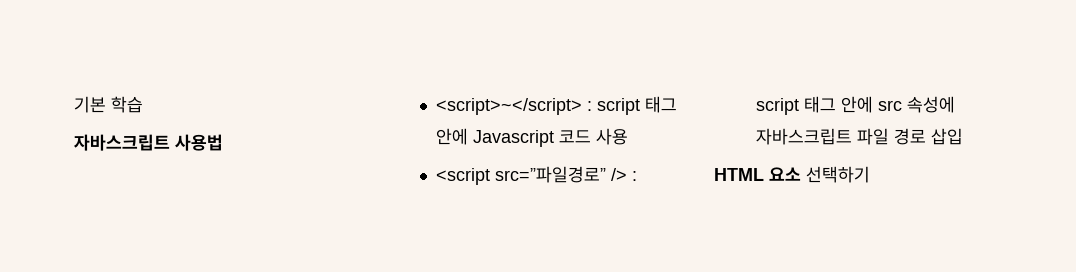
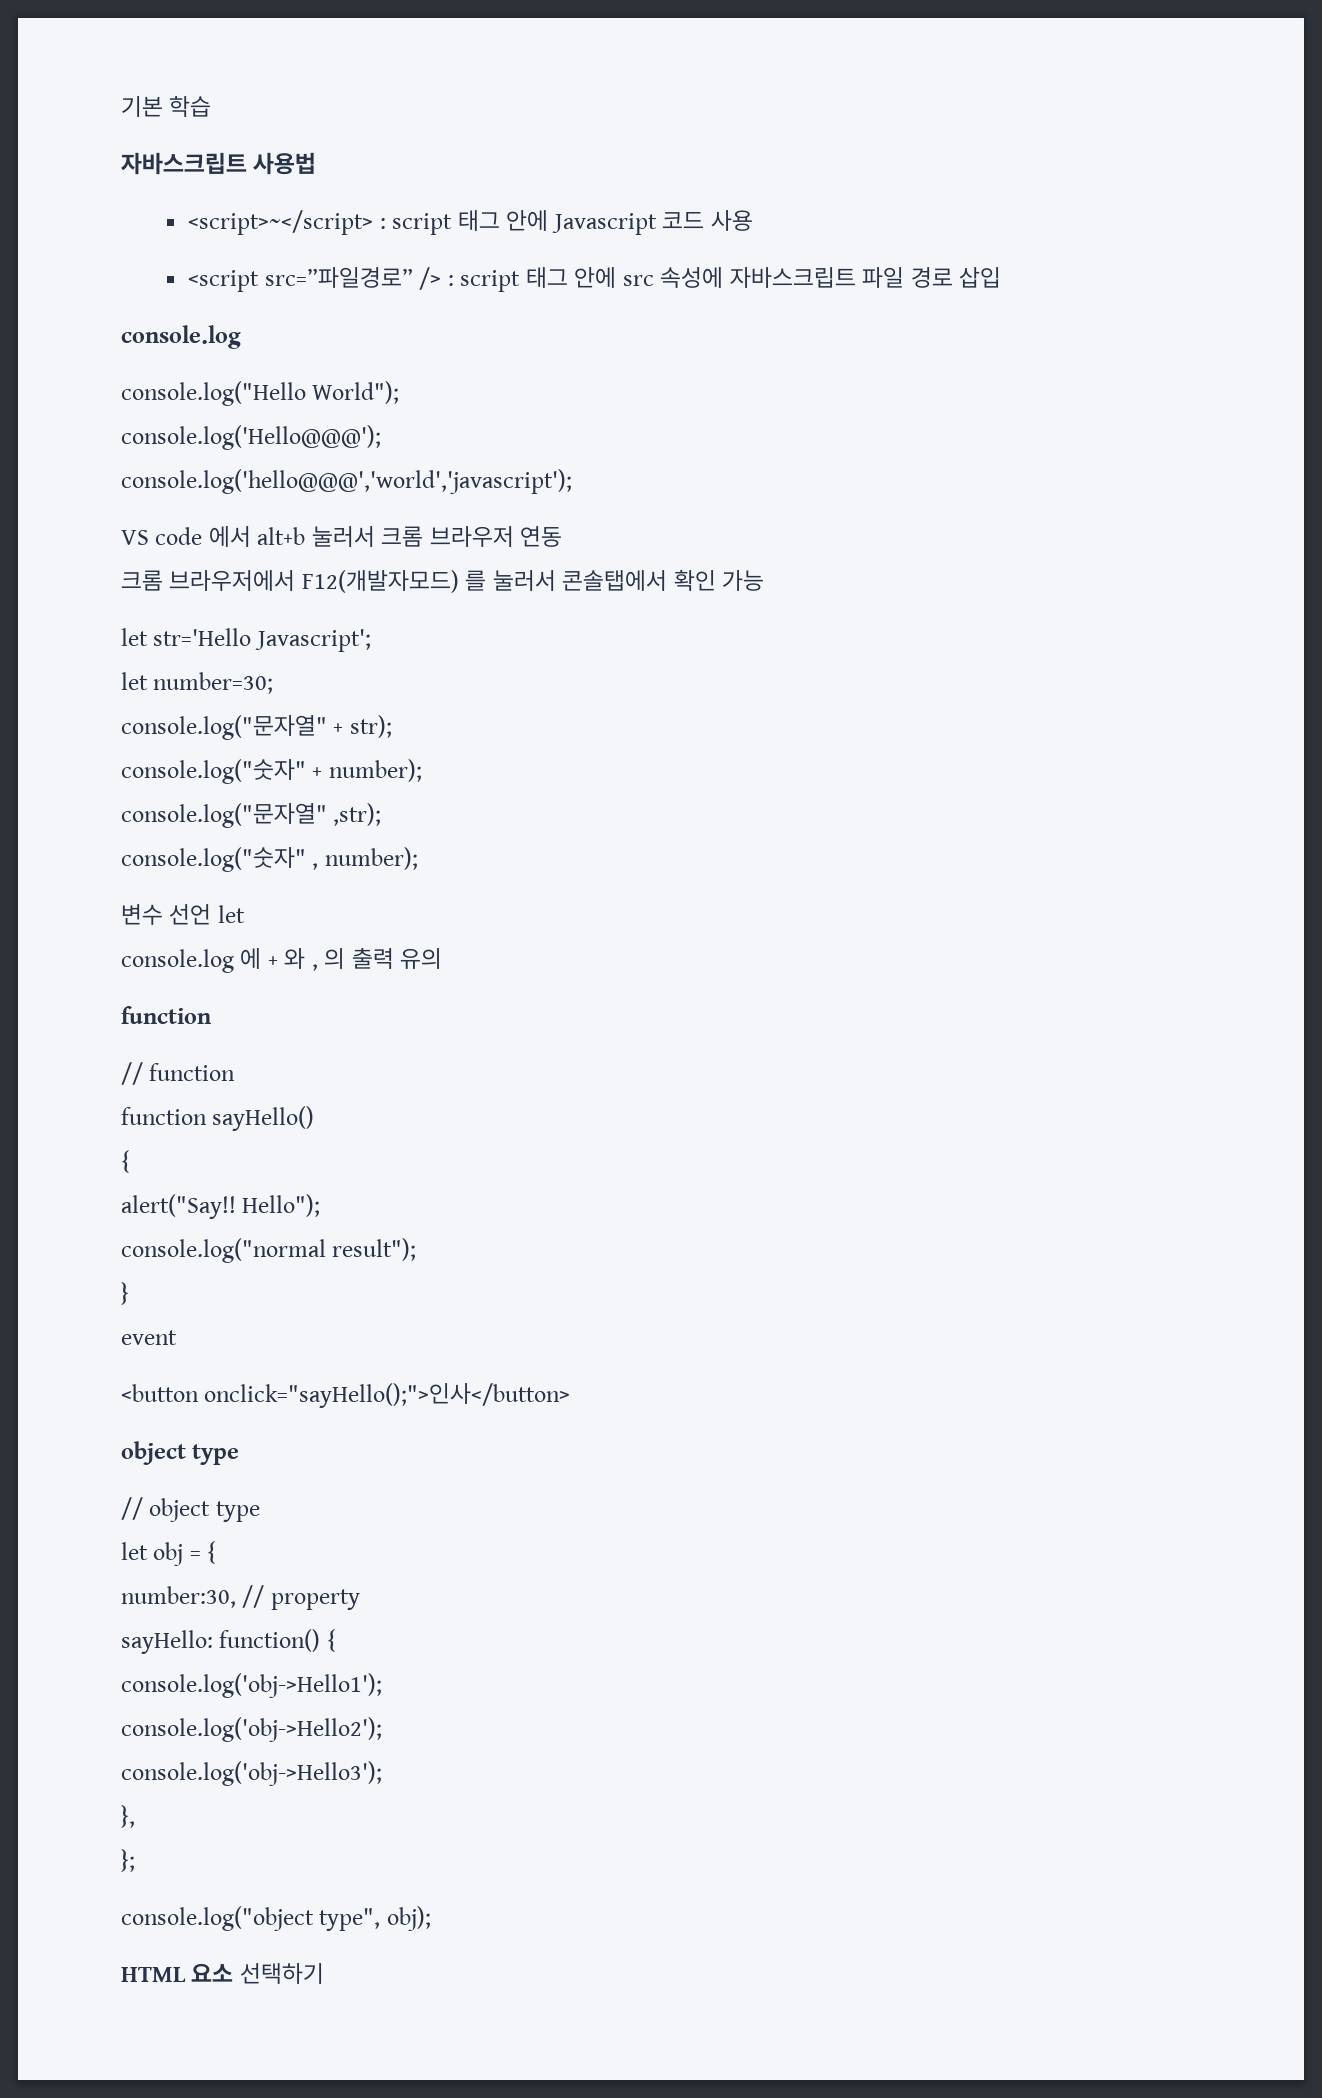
(964, 136) none -> [121,325,241,349] [121,381,400,406] [121,425,381,450] [121,469,572,494] [121,526,563,547] [121,569,765,593] [121,628,371,652] [121,672,274,694] [121,715,392,740] [121,759,422,784] [121,803,382,828] [121,847,418,872] [121,904,245,925] [121,947,443,973] [121,1006,211,1024] [121,1062,236,1085] [121,1106,315,1131] [121,1150,129,1173] [121,1194,321,1219] [121,1238,417,1263] [121,1282,129,1305] [121,1330,177,1345] [121,1383,571,1408] [121,1441,240,1465] [121,1497,260,1522] [121,1541,216,1566] [121,1585,360,1610] [121,1629,335,1654] [121,1673,382,1698] [121,1717,382,1742] [121,1761,382,1786] [121,1805,135,1828] [121,1849,135,1872] [121,1906,431,1931] // console.log // console.log("Hello World"); // console.log('Hello@@@'); // console.log('hello@@@','world','javascript'); // VS code 에서 alt+b 눌러서 크롬 브라우저 연동 // 크롬 브라우저에서 F12(개발자모드) 를 눌러서 콘솔탭에서 확인 가능 // let str='Hello Javascript'; // let number=30; // console.log("문자열" + str); // console.log("숫자" + number); // console.log("문자열" ,str); // console.log("숫자" , number); // 변수 선언 let // console.log 에 + 와 , 의 출력 유의 // function // // function // function sayHello() // { // alert("Say!! Hello"); // console.log("normal result"); // } // event // <button onclick="sayHello();">인사</button> // object type // // object type // let obj = { // number:30, // property // sayHello: function() { // console.log('obj->Hello1'); // console.log('obj->Hello2'); // console.log('obj->Hello3'); // }, // }; // console.log("object type", obj);

